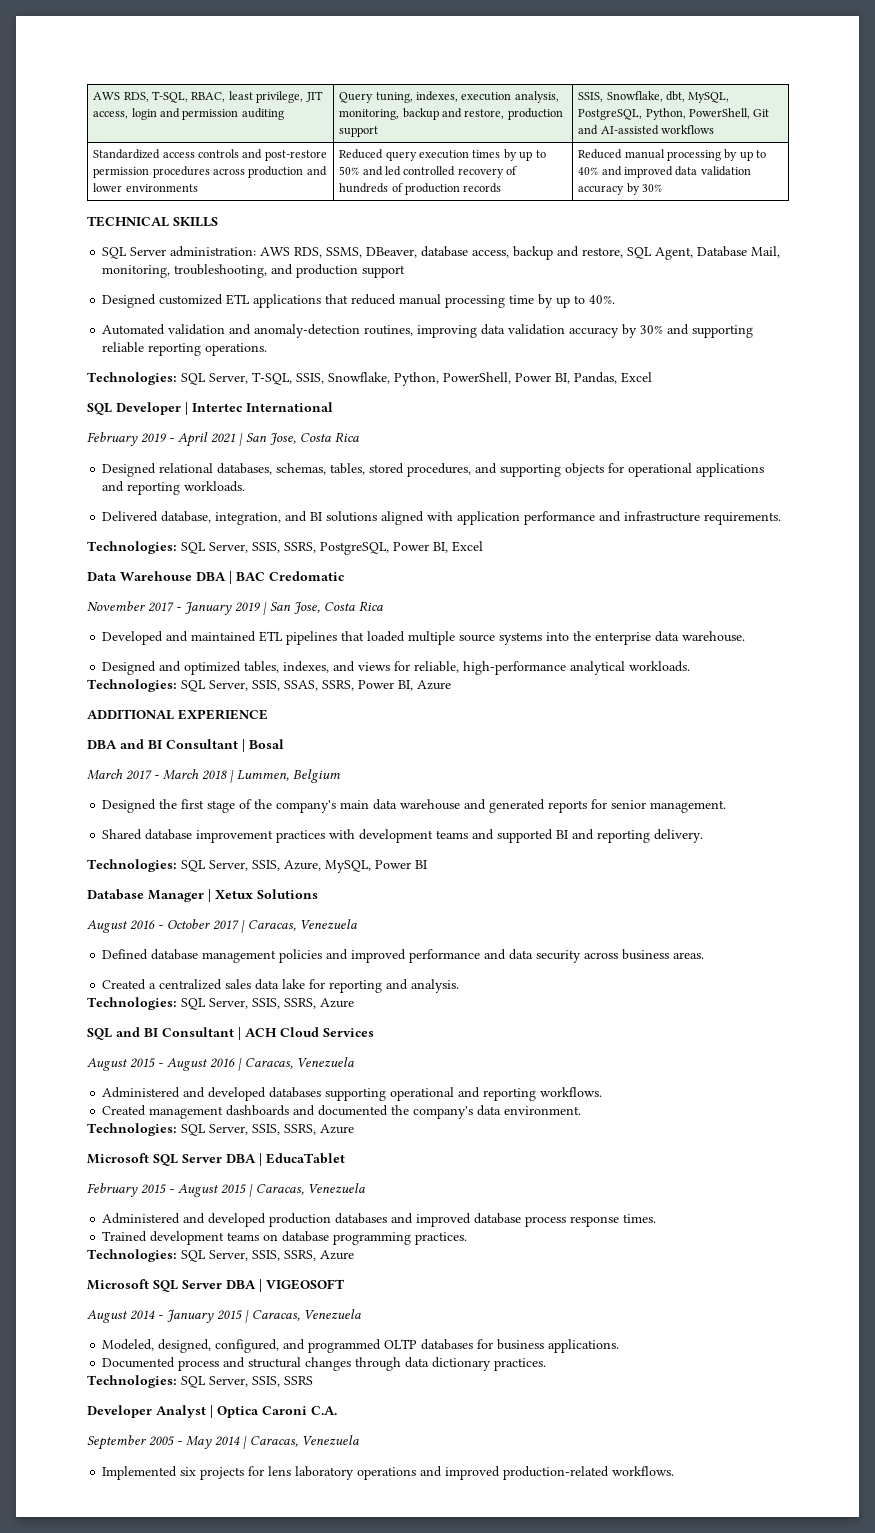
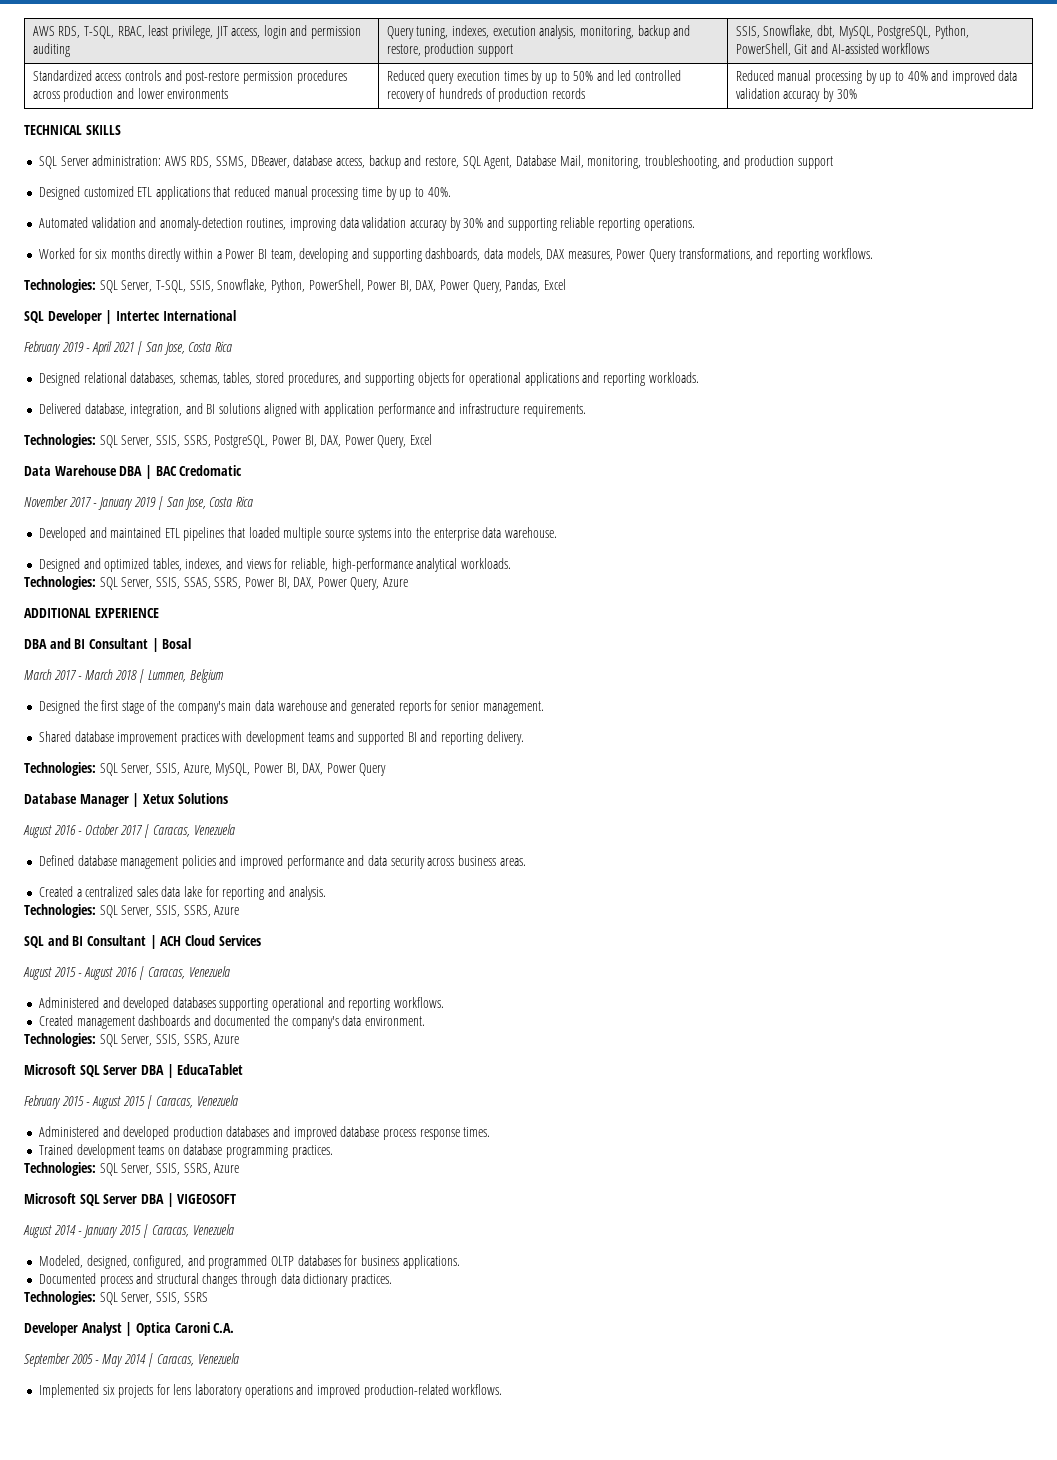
(268, 349) none -> [38,248,873,262] // Worked for six months directly within a Power BI team, developing and supporting dashboards, data models, DAX measures, Power Query transformations, and reporting workflows.
(570, 378) none -> [415,280,502,293] DAX, Power Query,
(448, 547) none -> [320,435,407,448] DAX, Power Query,
(413, 685) none -> [293,577,380,590] DAX, Power Query,
[415,860,427,869] BI -> [286,763,387,776] BI, DAX, Power Query

